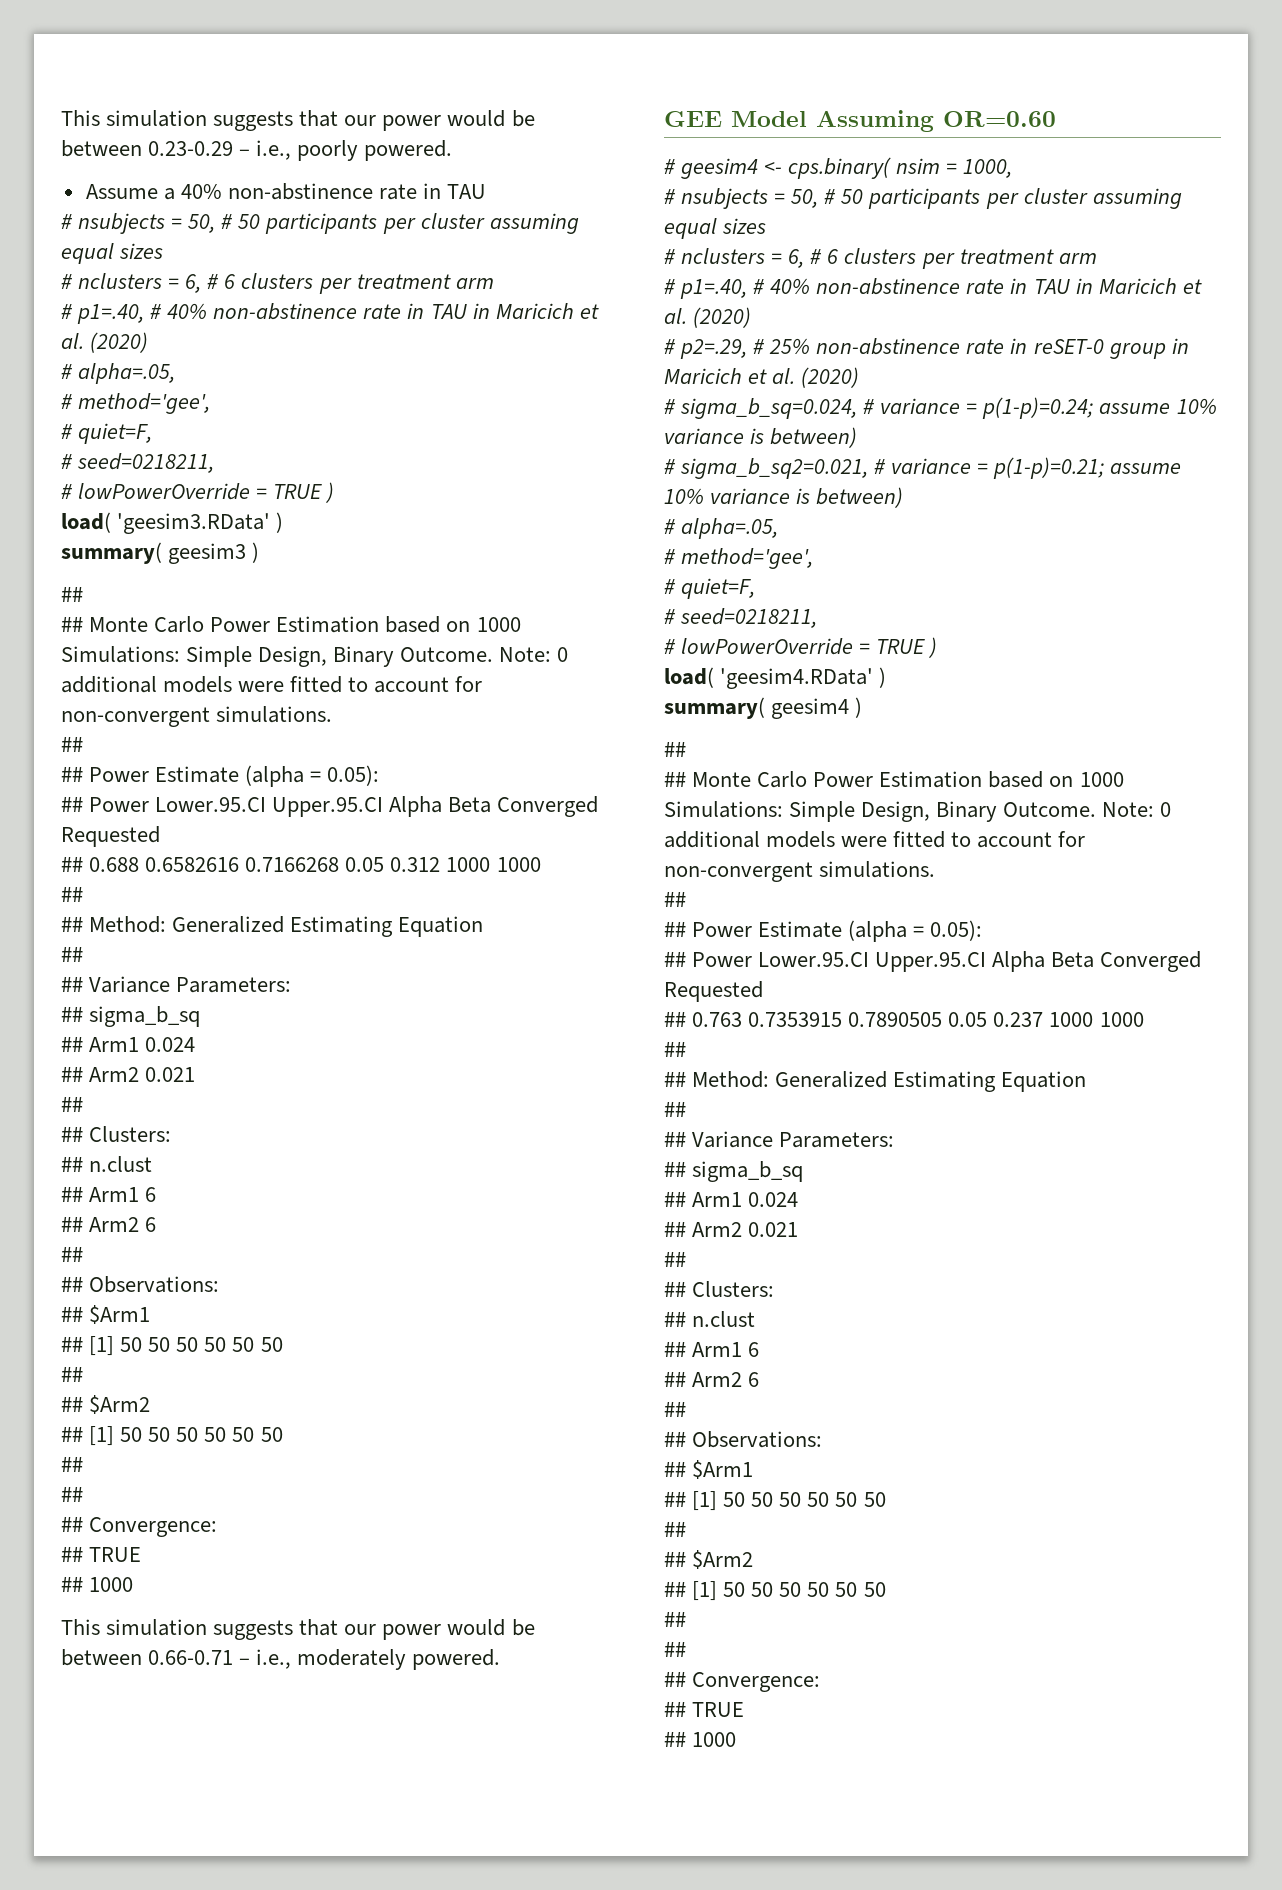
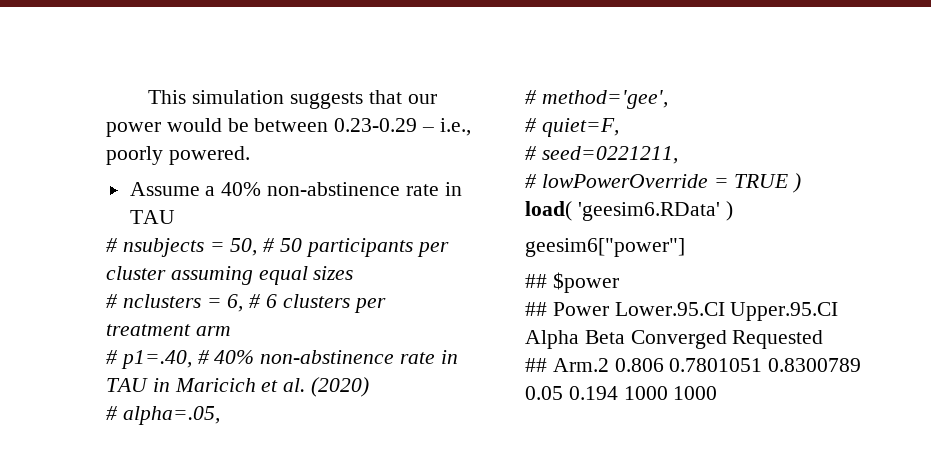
[77,453,215,473] [61,482,335,503] [61,512,284,534] [61,542,260,564] [61,587,83,602] [61,616,521,633] [61,646,569,667] [61,676,483,693] [61,706,333,727] [61,737,83,752] [61,765,380,787] [61,796,599,817] [61,826,160,847] [61,857,541,872] [61,887,83,902] [61,916,484,937] [61,947,83,962] [61,976,292,993] [61,1006,201,1027] [61,1037,196,1052] [61,1067,196,1082] [61,1097,83,1112] [61,1126,172,1142] [61,1156,153,1172] [61,1187,157,1202] [61,1217,157,1232] [61,1247,83,1262] [61,1276,220,1293] [61,1305,151,1324] [61,1336,283,1356] [61,1367,83,1382] [61,1395,151,1414] [61,1426,283,1446] [61,1457,83,1472] [61,1487,83,1502] [61,1517,218,1537] [61,1547,142,1562] [61,1577,134,1592] [61,1619,535,1640] [61,1649,501,1670] [664,110,1056,132] [664,157,1013,179] [664,188,1182,209] [664,218,767,239] [664,248,1097,269] [664,278,1202,299] [664,307,752,328] [664,338,1189,359] [664,367,860,388] [664,397,1217,419] [664,427,858,448] [664,457,1182,479] [664,487,904,508] [664,518,779,539] [664,548,814,569] [664,578,756,599] [664,608,818,628] [664,637,938,658] [664,667,887,689] [664,697,863,719] [664,742,686,757] [664,771,1124,788] [664,801,1172,822] [664,831,1086,848] [664,861,936,882] [664,892,686,907] [664,920,983,942] [664,951,1202,972] [664,981,763,1002] [664,1012,1144,1027] [664,1042,686,1057] [664,1071,1087,1092] [664,1102,686,1117] [664,1131,895,1148] [664,1161,804,1182] [664,1192,799,1207] [664,1222,799,1237] [664,1252,686,1267] [664,1281,775,1297] [664,1311,756,1327] [664,1342,760,1357] [664,1372,760,1387] [664,1402,686,1417] [664,1431,823,1448] [664,1460,754,1479] [664,1491,886,1511] [664,1522,686,1537] [664,1550,754,1569] [664,1581,886,1601] [664,1612,686,1627] [664,1642,686,1657] [664,1672,821,1692] [664,1702,745,1717] [664,1732,686,1747] seed=0218211, // # lowPowerOverride = TRUE ) // load( 'geesim3.RData' ) // summary( geesim3 ) // ## // ## Monte Carlo Power Estimation based on 1000 Simulations: Simple Design, Binary Outcome. Note: 0 additional models were fitted to account for non-convergent simulations. // ## // ## Power Estimate (alpha = 0.05): // ## Power Lower.95.CI Upper.95.CI Alpha Beta Converged Requested // ## 0.688 0.6582616 0.7166268 0.05 0.312 1000 1000 // ## // ## Method: Generalized Estimating Equation // ## // ## Variance Parameters: // ## sigma_b_sq // ## Arm1 0.024 // ## Arm2 0.021 // ## // ## Clusters: // ## n.clust // ## Arm1 6 // ## Arm2 6 // ## // ## Observations: // ## $Arm1 // ## [1] 50 50 50 50 50 50 // ## // ## $Arm2 // ## [1] 50 50 50 50 50 50 // ## // ## // ## Convergence: // ## TRUE // ## 1000 // This simulation suggests that our power would be between 0.66-0.71 – i.e., moderately powered. // GEE Model Assuming OR=0.60 // # geesim4 <- cps.binary( nsim = 1000, // # nsubjects = 50, # 50 participants per cluster assuming equal sizes // # nclusters = 6, # 6 clusters per treatment arm // # p1=.40, # 40% non-abstinence rate in TAU in Maricich et al. (2020) // # p2=.29, # 25% non-abstinence rate in reSET-0 group in Maricich et al. (2020) // # sigma_b_sq=0.024, # variance = p(1-p)=0.24; assume 10% variance is between) // # sigma_b_sq2=0.021, # variance = p(1-p)=0.21; assume 10% variance is between) // # alpha=.05, // # method='gee', // # quiet=F, // # seed=0218211, // # lowPowerOverride = TRUE ) // load( 'geesim4.RData' ) // summary( geesim4 ) // ## // ## Monte Carlo Power Estimation based on 1000 Simulations: Simple Design, Binary Outcome. Note: 0 additional models were fitted to account for non-convergent simulations. // ## // ## Power Estimate (alpha = 0.05): // ## Power Lower.95.CI Upper.95.CI Alpha Beta Converged Requested // ## 0.763 0.7353915 0.7890505 0.05 0.237 1000 1000 // ## // ## Method: Generalized Estimating Equation // ## // ## Variance Parameters: // ## sigma_b_sq // ## Arm1 0.024 // ## Arm2 0.021 // ## // ## Clusters: // ## n.clust // ## Arm1 6 // ## Arm2 6 // ## // ## Observations: // ## $Arm1 // ## [1] 50 50 50 50 50 50 // ## // ## $Arm2 // ## [1] 50 50 50 50 50 50 // ## // ## // ## Convergence: // ## TRUE // ## -> [541,146,678,164] [525,173,802,193] [525,201,733,221] [525,238,685,257] [525,272,619,293] [525,302,839,321] [525,330,824,349] [525,358,862,372] [525,386,668,400] seed=0221211, // # lowPowerOverride = TRUE ) // load( 'geesim6.RData' ) // geesim6["power"] // ## $power // ## Power Lower.95.CI Upper.95.CI Alpha Beta Converged Requested // ## Arm.2 0.806 0.7801051 0.8300789 0.05 0.194 1000

